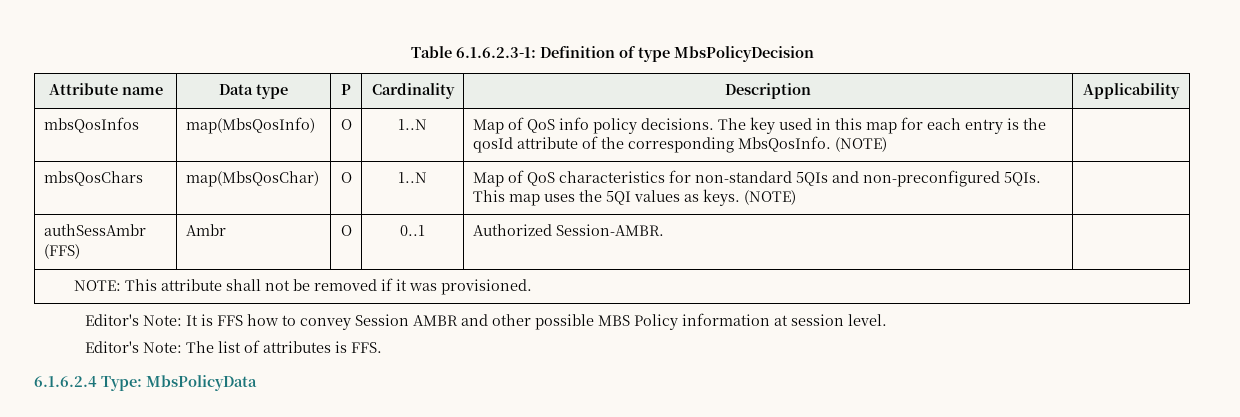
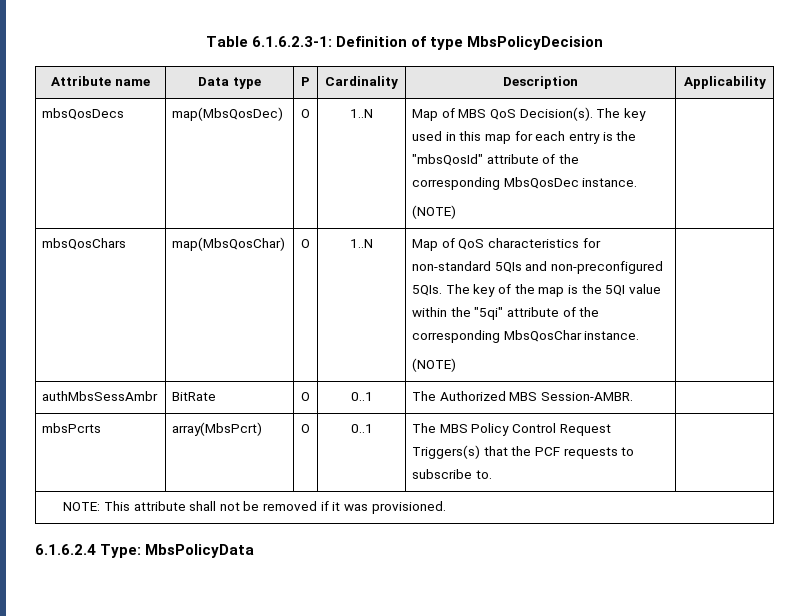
[43,117,139,133] [185,117,315,134] [340,119,352,130] [398,119,427,130] [472,117,714,134] mbsQosInfos | map(MbsQosInfo) | O | 1..N | Map of QoS info policy decisions. -> [42,108,125,120] [172,107,284,121] [301,109,310,118] [350,109,373,118] [412,107,593,121] mbsQosDecs | map(MbsQosDec) | O | 1..N | Map of MBS QoS Decision(s).
[472,136,831,153] qosId attribute of the corresponding MbsQosInfo. -> [412,154,579,166] [412,177,638,190] "mbsQosId" attribute of the corresponding MbsQosDec instance. //
[472,189,796,206] [43,224,146,236] [43,244,80,259] [185,224,226,236] [340,225,352,236] [400,225,425,236] [472,224,664,236] This map uses the 5QI values as keys. (NOTE) | // authSessAmbr (FFS) | Ambr | O | 0..1 | Authorized Session-AMBR. -> [445,284,661,297] [412,307,600,320] [412,330,640,343] [412,358,457,372] [42,391,159,401] [172,392,217,401] [301,392,310,401] [350,392,373,401] [412,391,633,401] [42,423,102,433] [172,422,263,436] [301,424,310,433] [350,424,373,433] [412,423,611,436] [412,445,635,459] [412,469,492,479] The key of the map is the 5QI value within the "5qi" attribute of the corresponding MbsQosChar instance. // (NOTE) | // authMbsSessAmbr | BitRate | O | 0..1 | The Authorized MBS Session-AMBR. | // mbsPcrts | array(MbsPcrt) | O | 0..1 | The MBS Policy Control Request Triggers(s) that the PCF requests to subscribe to.
[84,313,887,330] [84,340,382,353] // Editor's Note: It is FFS how to convey Session AMBR and other possible MBS Policy information at session level. // Editor's Note: The list of attributes is FFS. -> (446, 507) none

